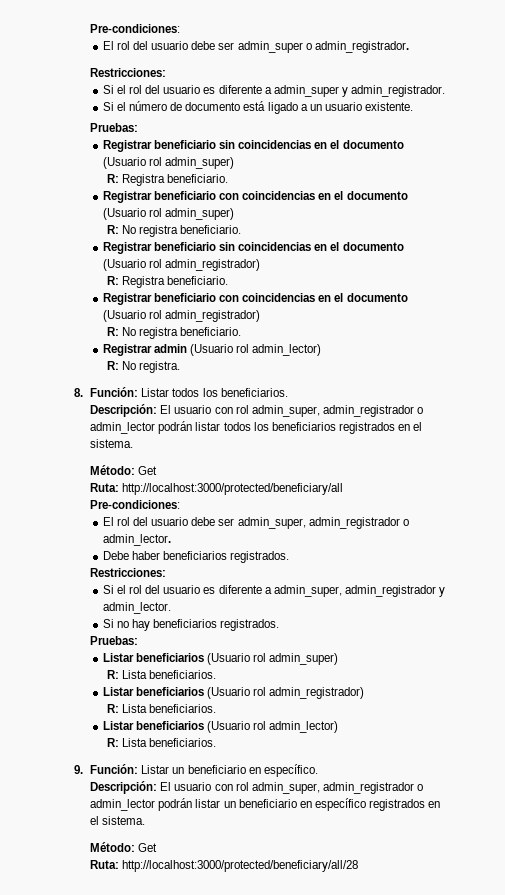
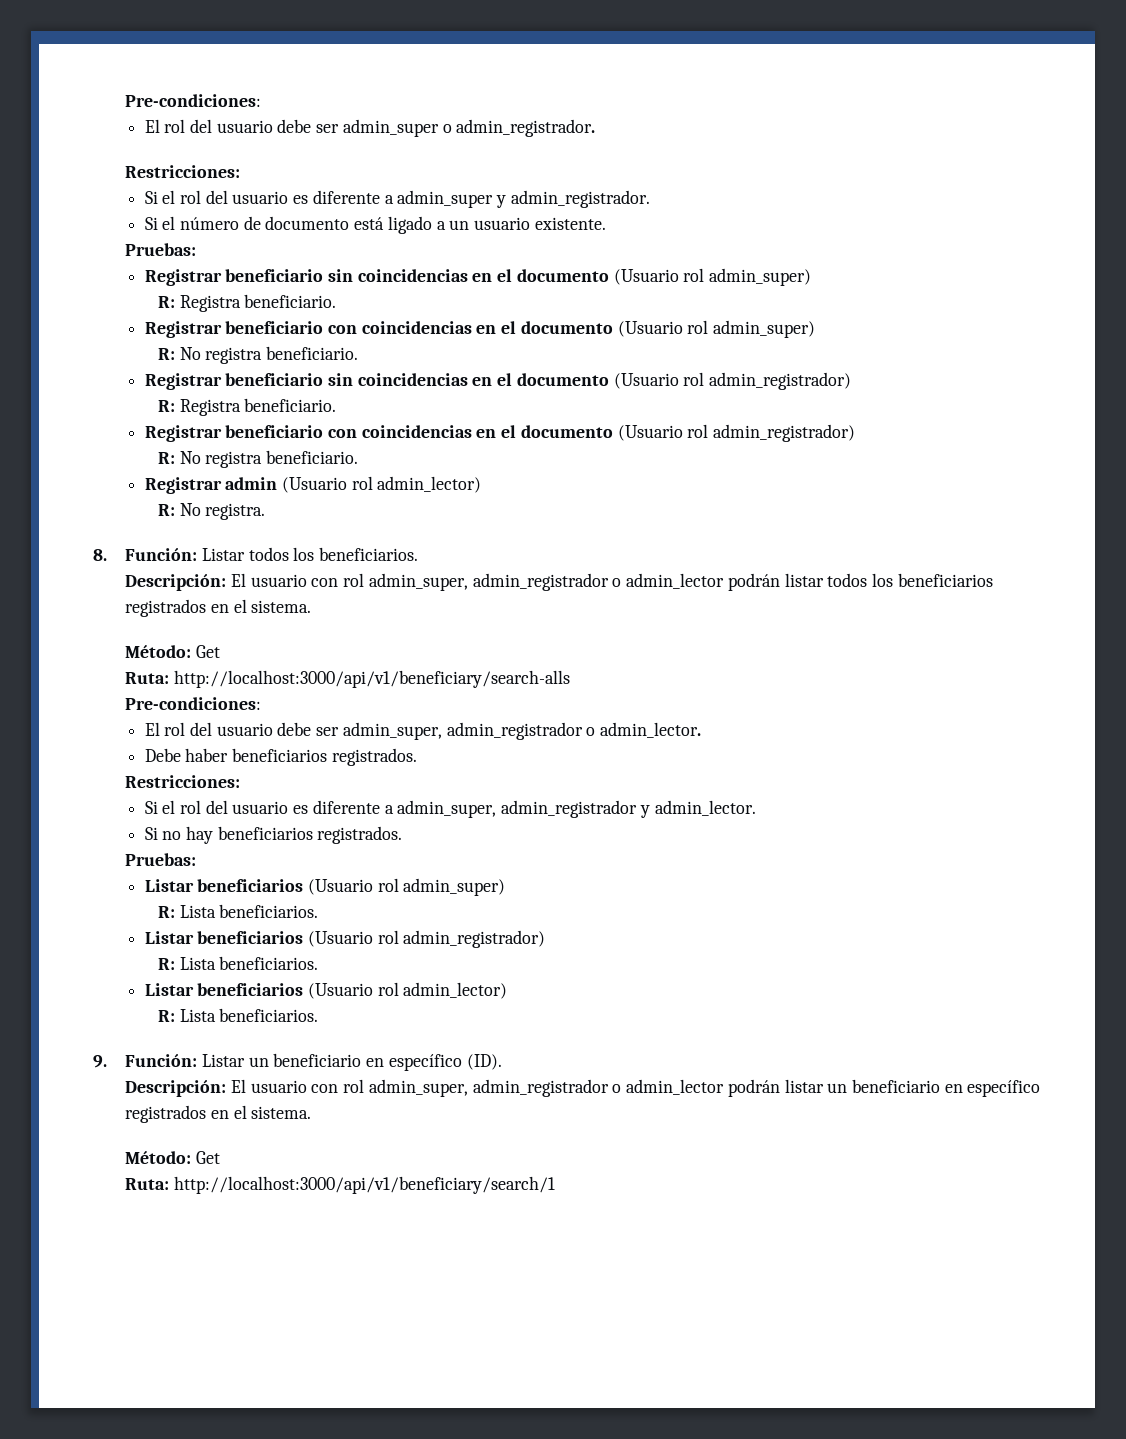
[122,483,344,495] http://localhost:3000/protected/beneficiary/all -> [174,670,571,688] http://localhost:3000/api/v1/beneficiary/search-alls
[263,764,318,777] específico. -> [388,1054,502,1071] específico (ID).
[122,860,359,872] http://localhost:3000/protected/beneficiary/all/28 -> [174,1176,556,1194] http://localhost:3000/api/v1/beneficiary/search/1

